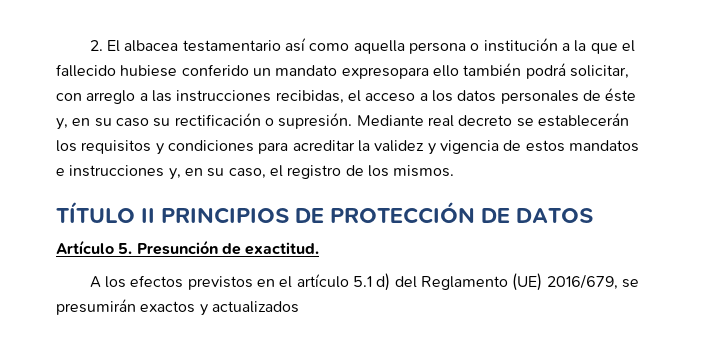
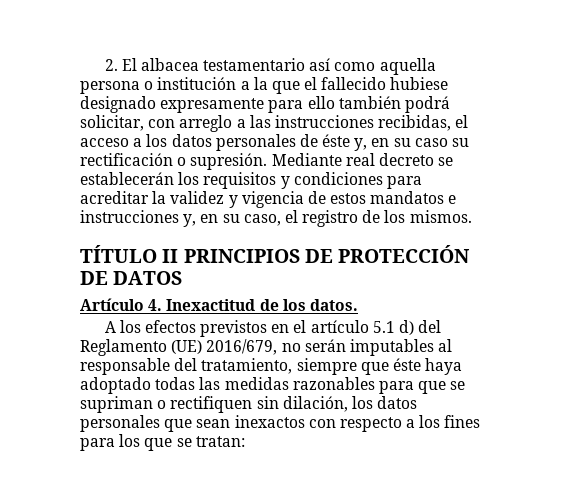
[181,64,429,79] conferido un mandato expresopara -> [80,96,304,113] designado expresamente para
[118,240,320,255] 5. Presunción de exactitud. -> [148,299,358,311] 4. Inexactitud de los datos.
[621,279,639,288] [56,299,299,316] se presumirán exactos y actualizados -> [281,339,453,356] [80,358,463,375] [80,377,466,394] [80,396,418,413] [80,415,481,432] [80,434,245,451] no serán imputables al responsable del tratamiento, siempre que éste haya adoptado todas las medidas razonables para que se supriman o rectifiquen sin dilación, los datos personales que sean inexactos con respecto a los fines para los que se tratan:

